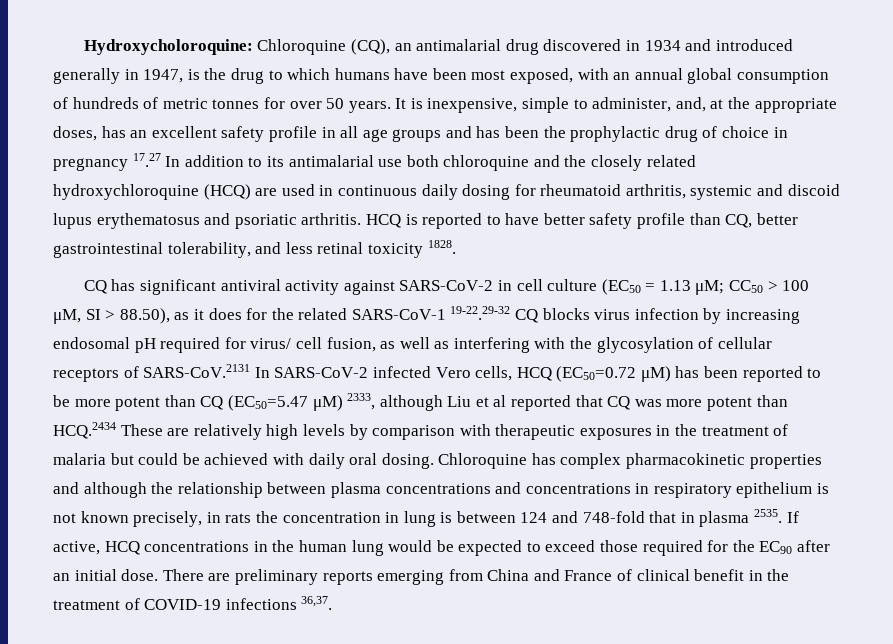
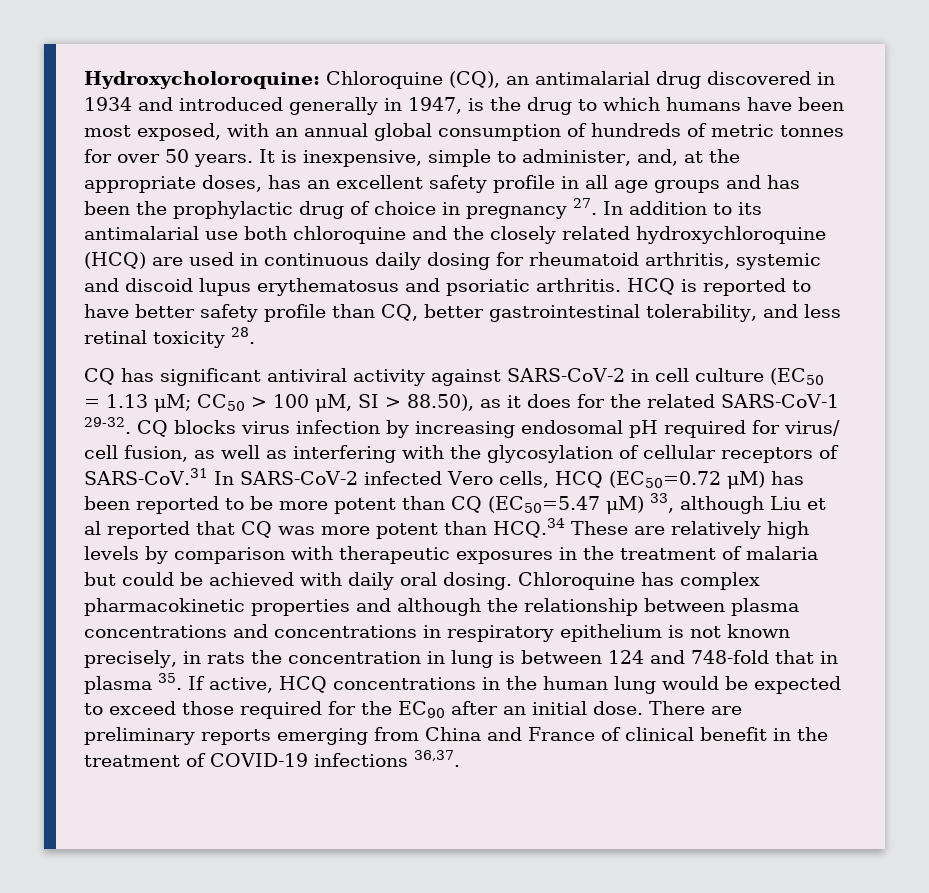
[132,153,161,167] 17.27 -> [573,198,597,215] 27.
[427,240,456,254] 1828. -> [231,327,255,344] 28.
[450,306,511,320] 19-22.29-32 -> [84,417,131,434] 29-32.
[143,364,251,378] SARS-CoV.2131 -> [84,468,208,485] SARS-CoV.31
[347,393,376,410] 2333, -> [650,493,674,513] 33,
[53,422,116,439] HCQ.2434 -> [493,518,565,538] HCQ.34
[754,509,783,523] 2535. -> [158,673,182,690] 35.

